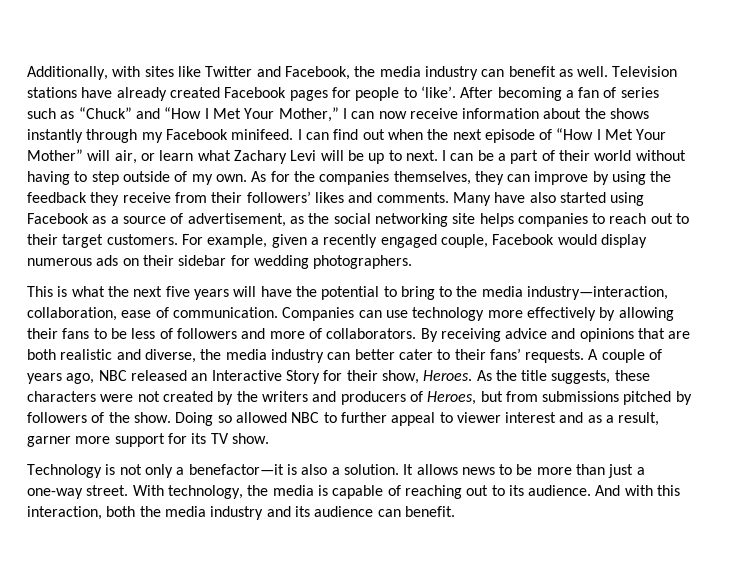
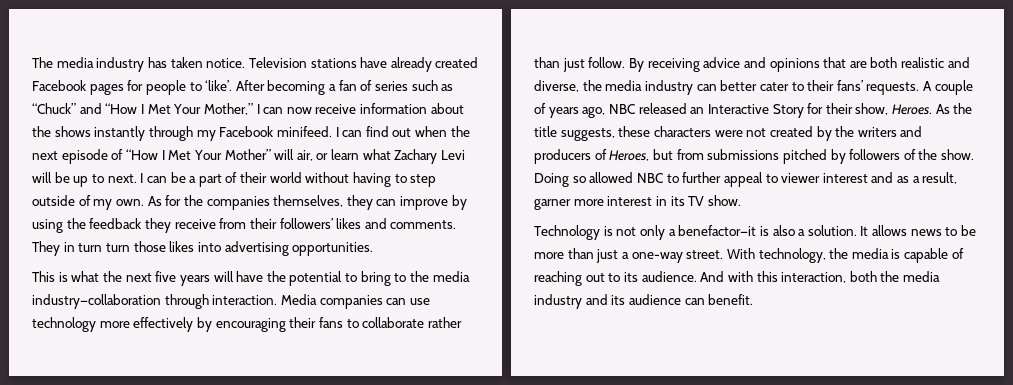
[27,66,609,80] Additionally, with sites like Twitter and Facebook, the media industry can benefit as well. -> [32,57,246,72] The media industry has taken notice.
[452,192,645,206] [27,213,690,227] [27,234,647,248] [27,255,413,269] Many have also started using Facebook as a source of advertisement, as the social networking site helps companies to reach out to their target customers. For example, given a recently engaged couple, Facebook would display numerous ads on their sidebar for wedding photographers. -> [32,241,374,256] They in turn turn those likes into advertising opportunities.
[527,286,669,300] [27,307,355,321] industry—interaction, collaboration, ease of communication. Companies -> [32,294,383,309] industry—collaboration through interaction. Media companies
[618,307,674,321] allowing -> [215,318,286,332] encouraging
[110,328,417,339] be less of followers and more of collaborators. -> [362,317,462,328] [534,57,626,72] collaborate rather than just follow.
[114,433,187,447] support for -> [607,196,667,206] interest in

